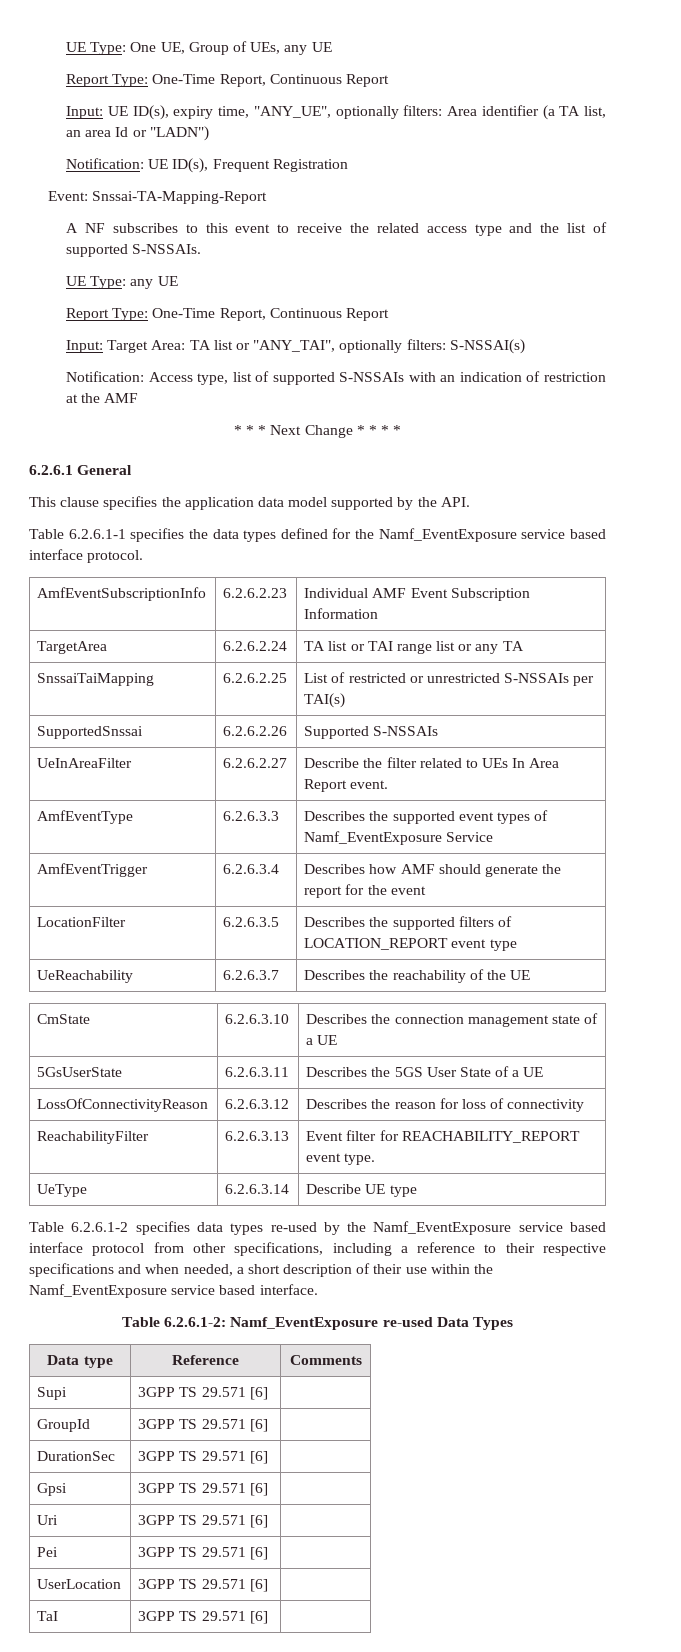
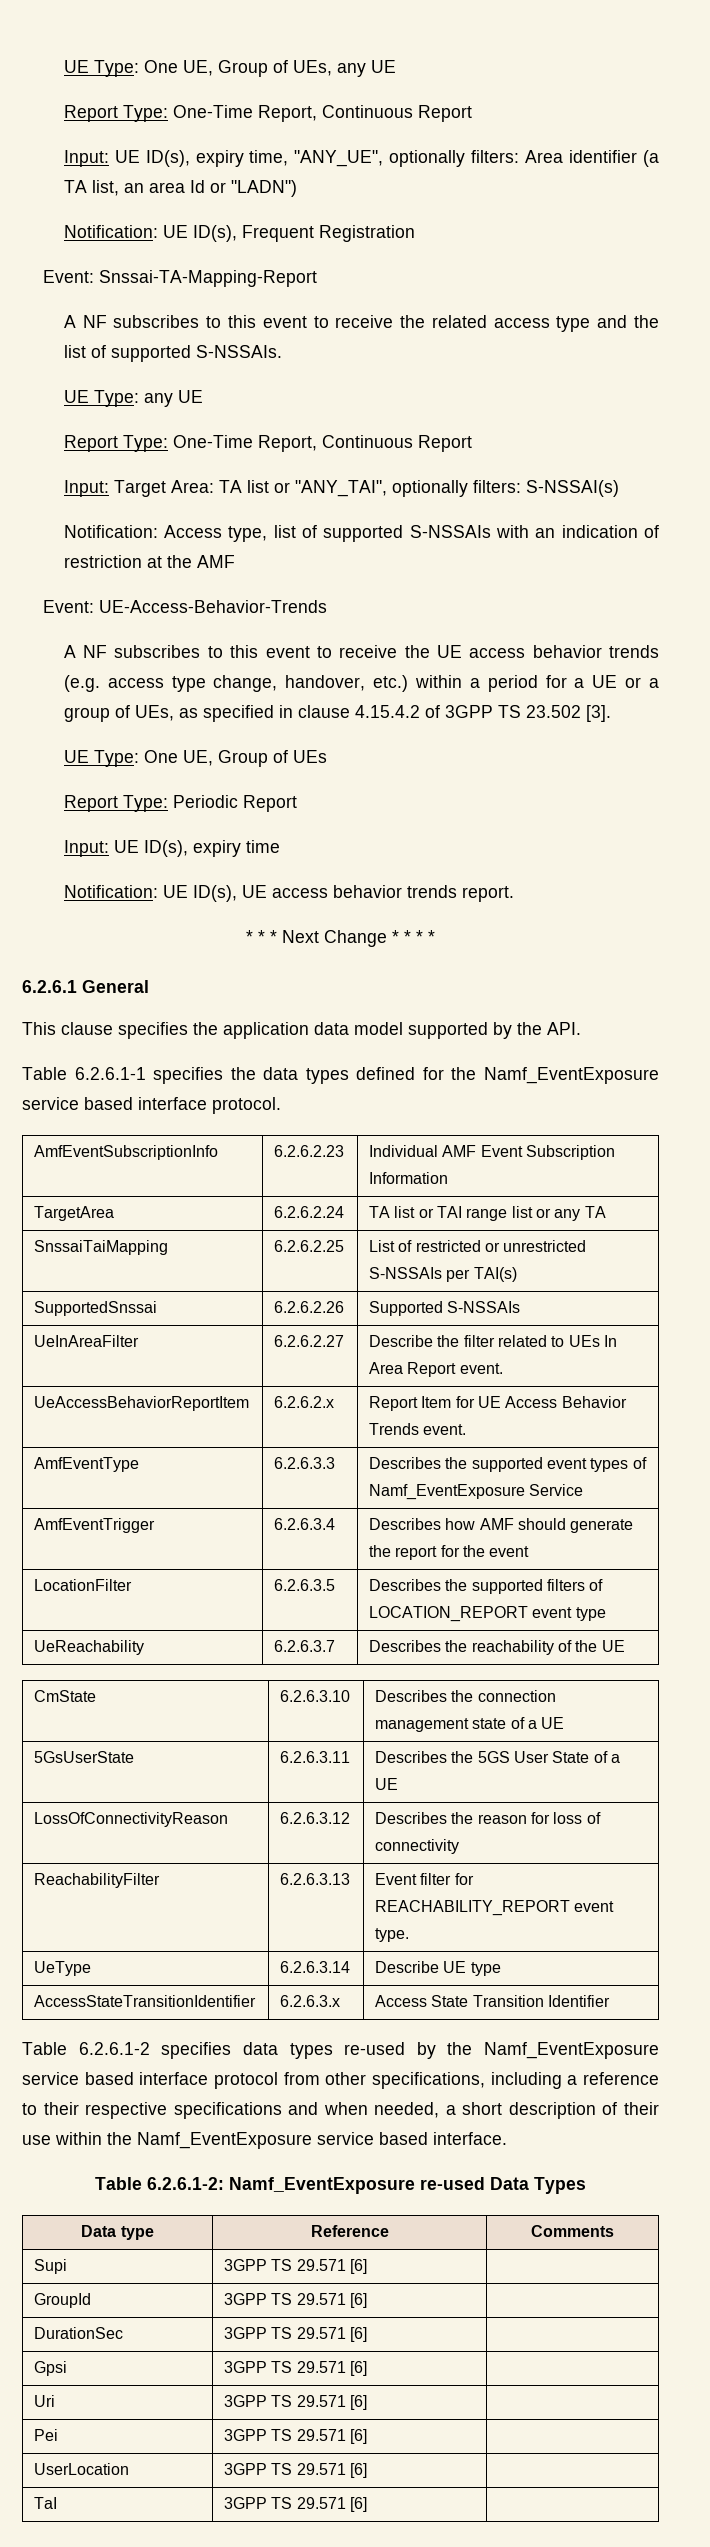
(139, 398) none -> [42,600,327,613] [63,645,659,658] [63,675,659,692] [63,705,611,722] [63,750,327,767] [63,795,297,812] [63,840,280,857] [63,885,514,902] // Event: UE-Access-Behavior-Trends // A NF subscribes to this event to receive the UE access behavior trends (e.g. access type change, handover, etc.) within a period for a UE or a group of UEs, as specified in clause 4.15.4.2 of 3GPP TS 23.502 [3]. // UE Type: One UE, Group of UEs // Report Type: Periodic Report // Input: UE ID(s), expiry time // Notification: UE ID(s), UE access behavior trends report.
(389, 784) none -> [34,1396,250,1411] [274,1396,335,1408] [369,1396,627,1411] [369,1423,467,1435] // UeAccessBehaviorReportItem | 6.2.6.2.x | Report Item for UE Access Behavior Trends event.
(417, 1191) none -> [34,1995,257,2007] [280,1995,341,2007] [375,1995,610,2007] // AccessStateTransitionIdentifier | 6.2.6.3.x | Access State Transition Identifier

